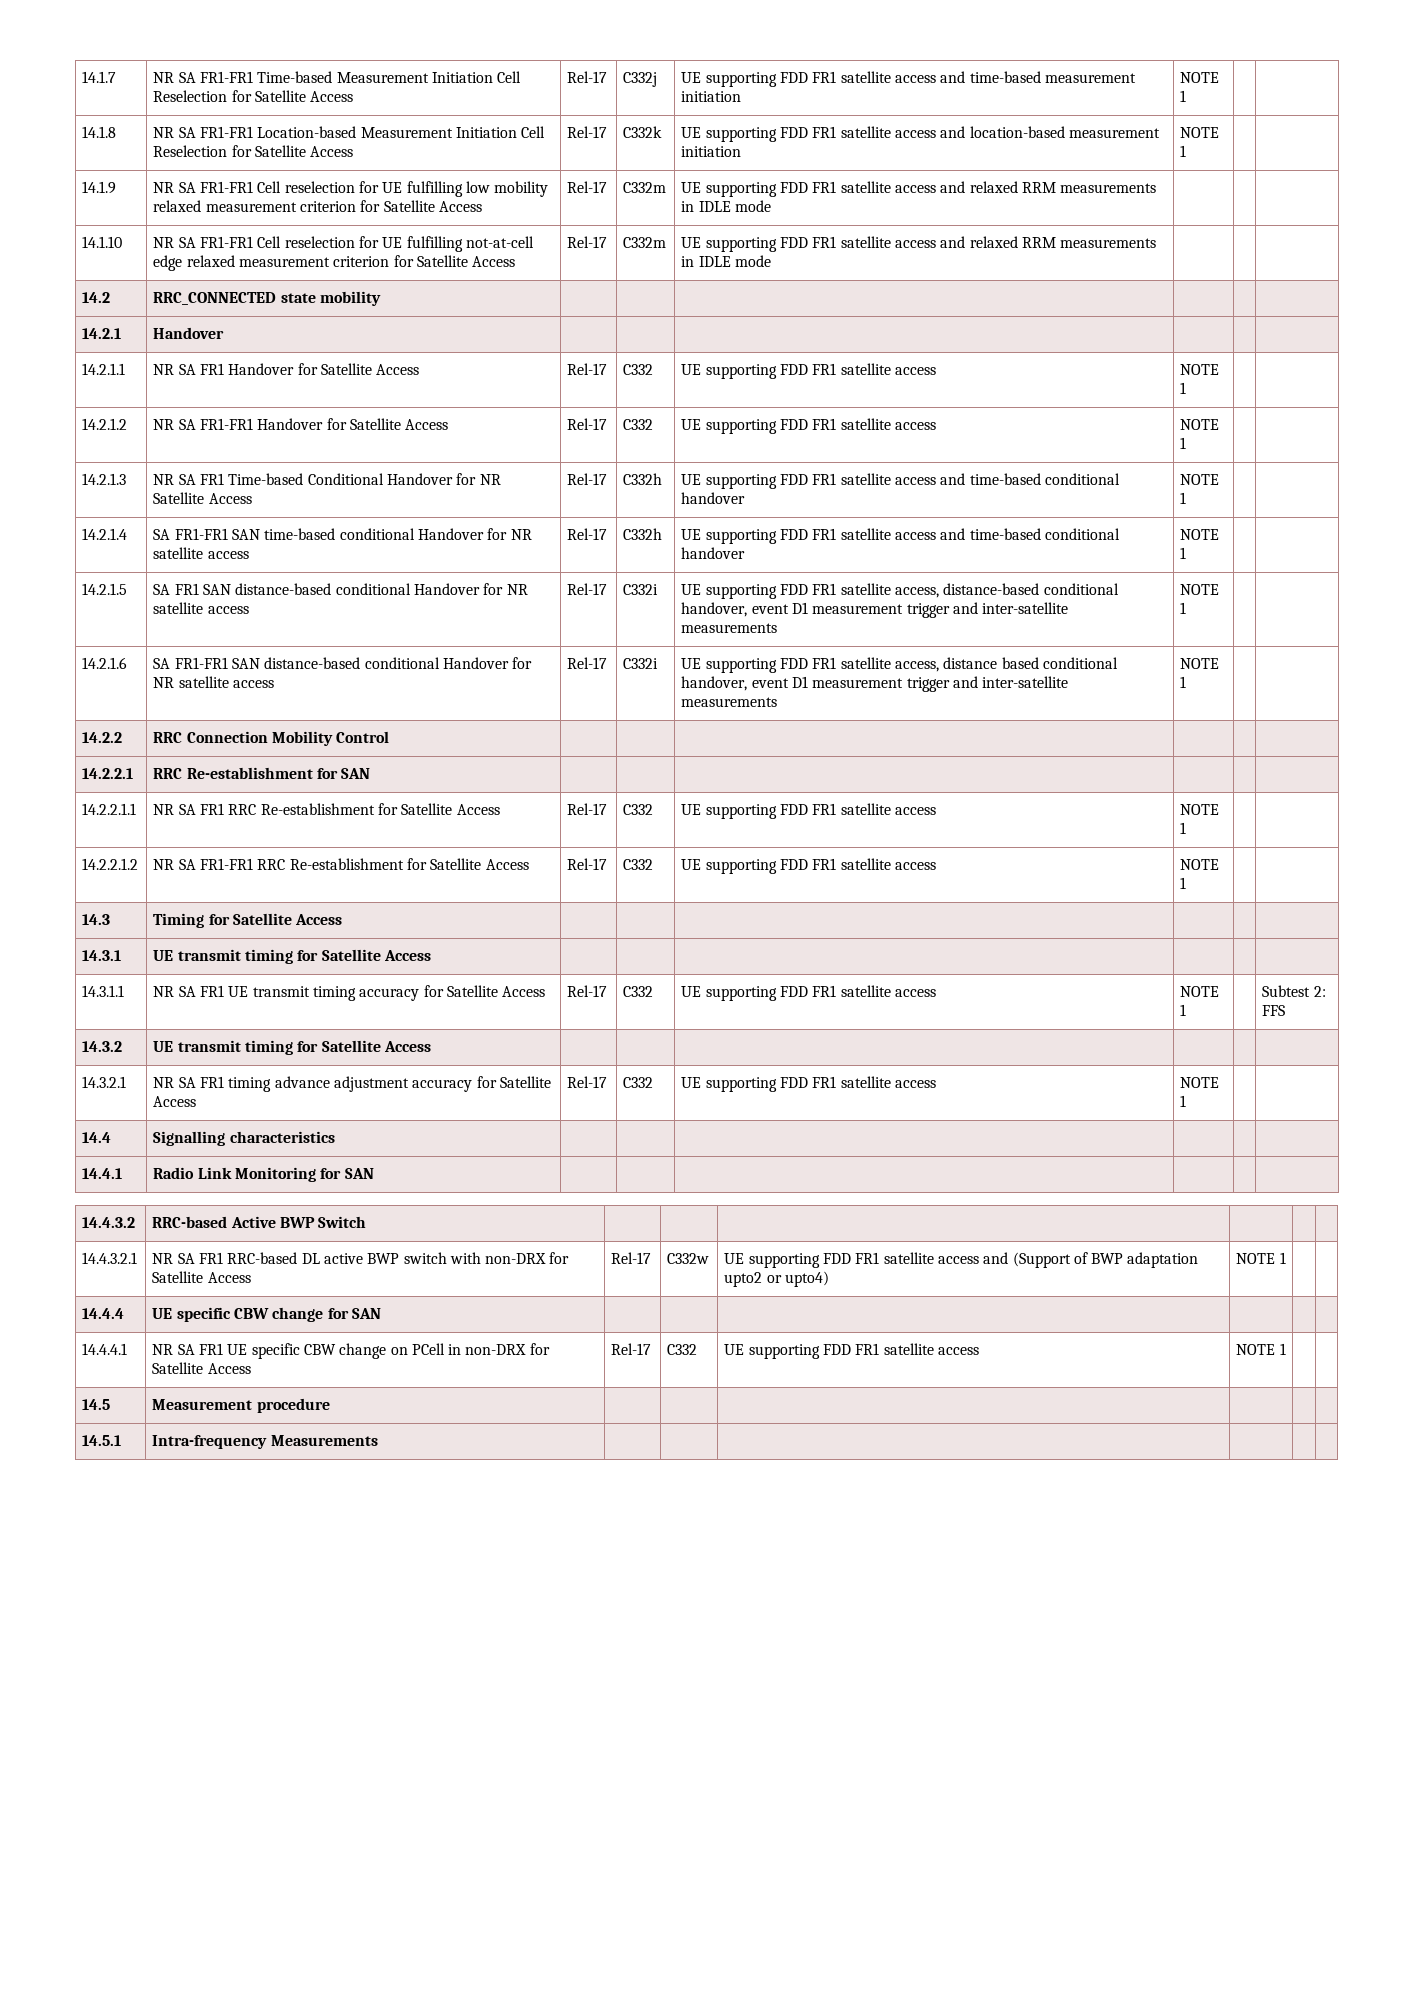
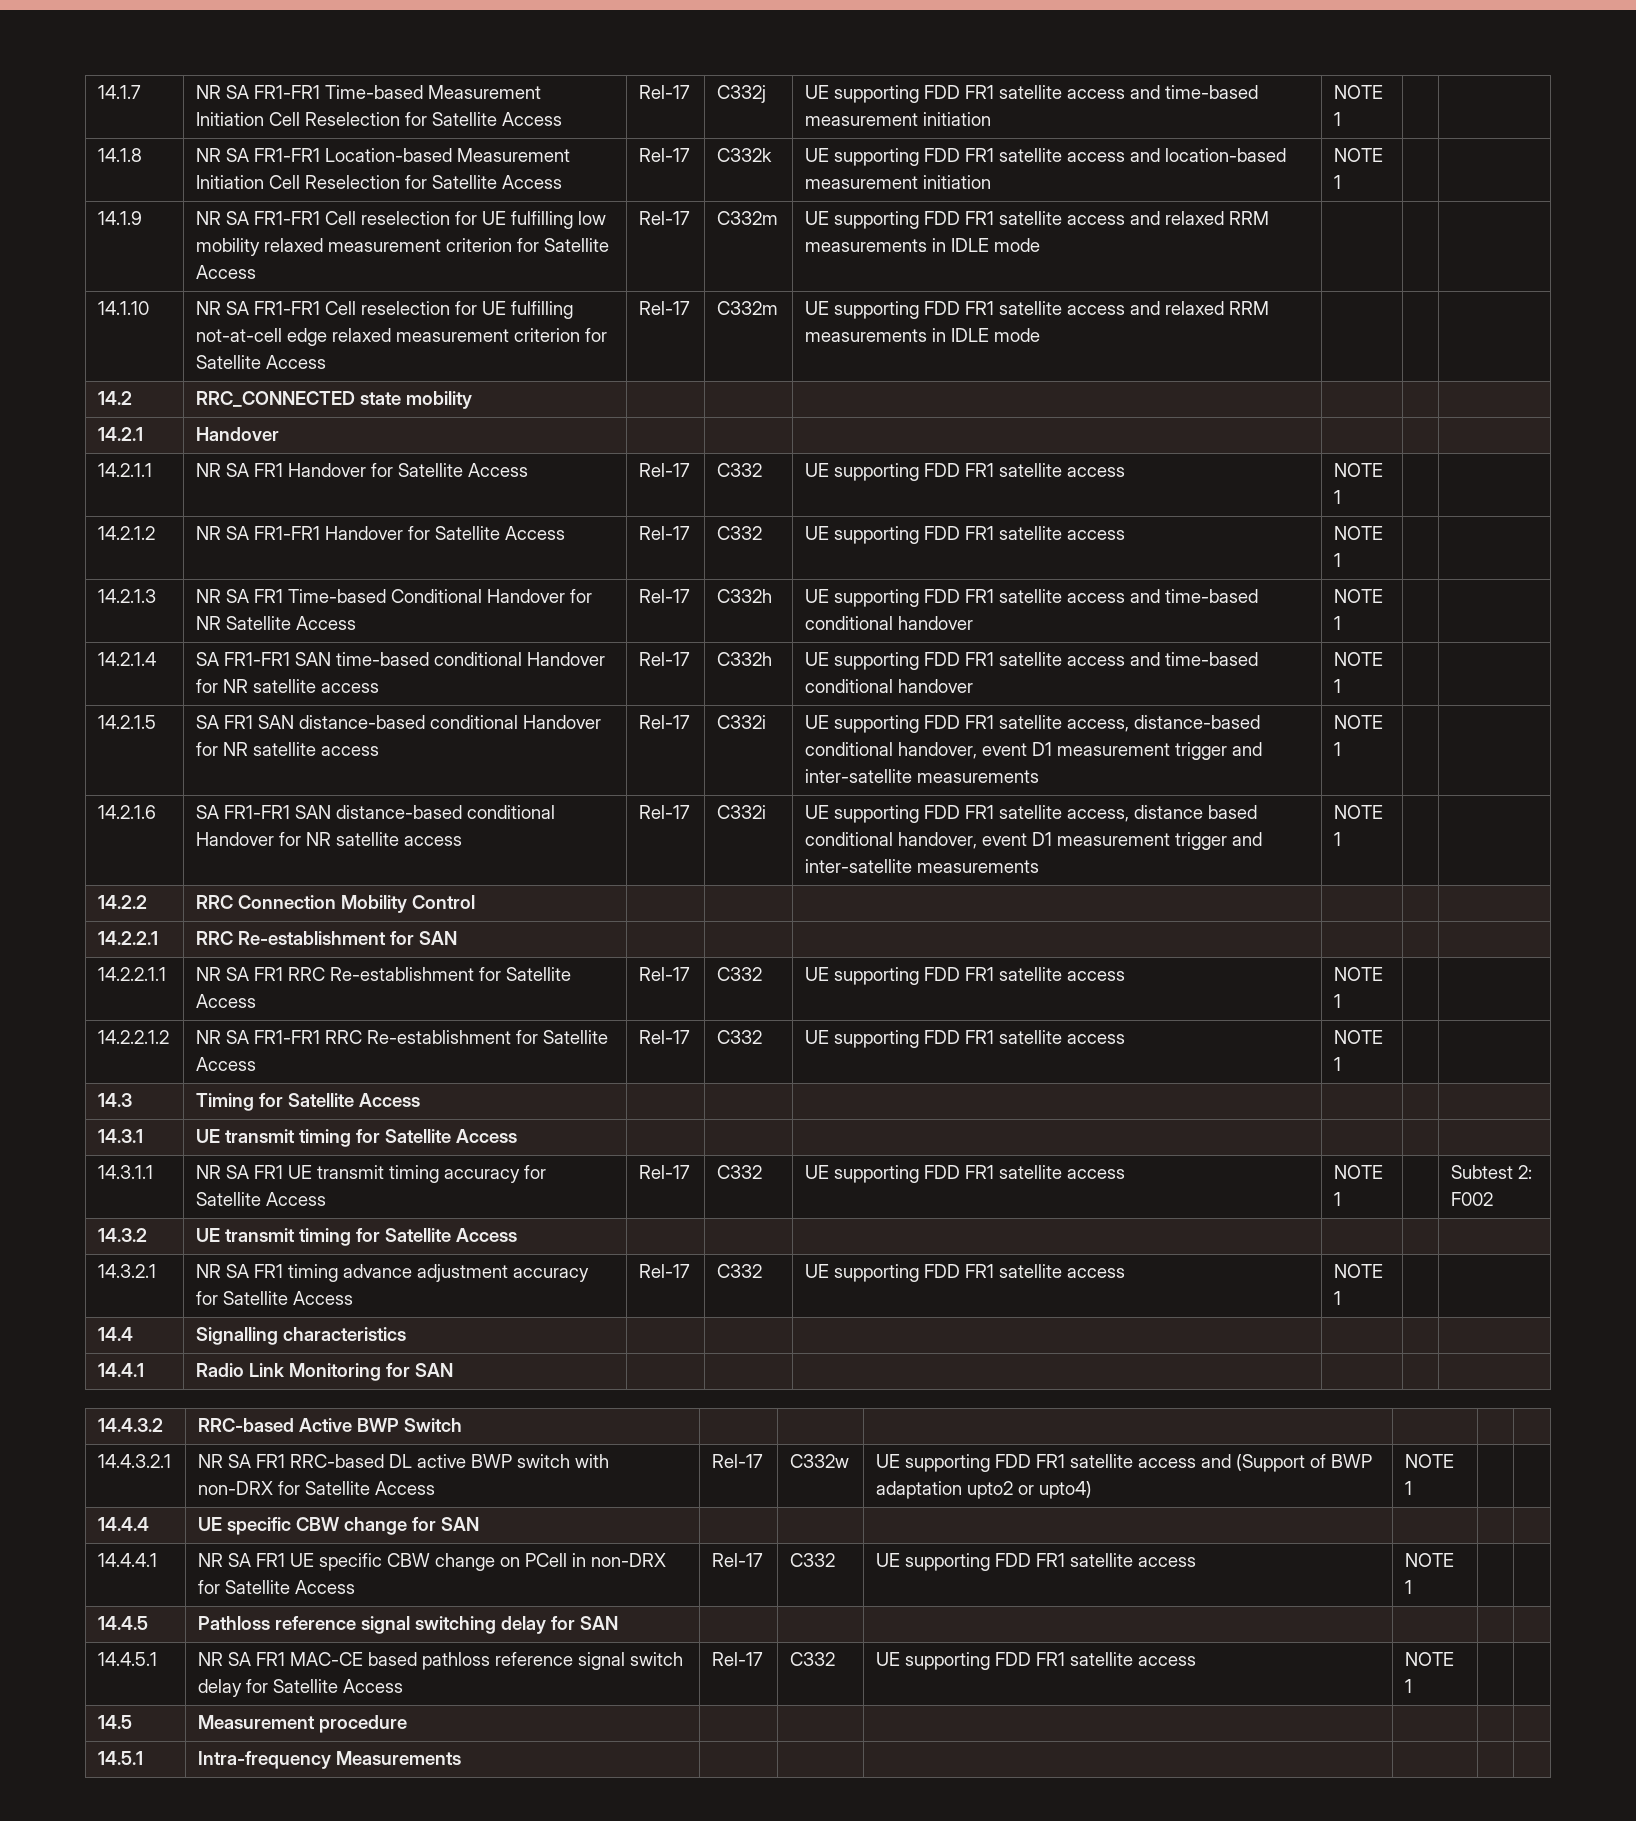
[1262,1005,1286,1016] FFS -> [1451,1192,1494,1206] F002
(1286, 1349) none -> [98,1616,149,1630] [198,1616,619,1634] [98,1652,158,1666] [198,1652,684,1670] [198,1679,404,1697] [712,1652,764,1666] [790,1652,836,1666] [876,1652,1197,1670] [1405,1652,1455,1666] [1405,1679,1413,1693] // 14.4.5 | Pathloss reference signal switching delay for SAN | | | | | | // 14.4.5.1 | NR SA FR1 MAC-CE based pathloss reference signal switch delay for Satellite Access | Rel-17 | C332 | UE supporting FDD FR1 satellite access | NOTE 1 | |

